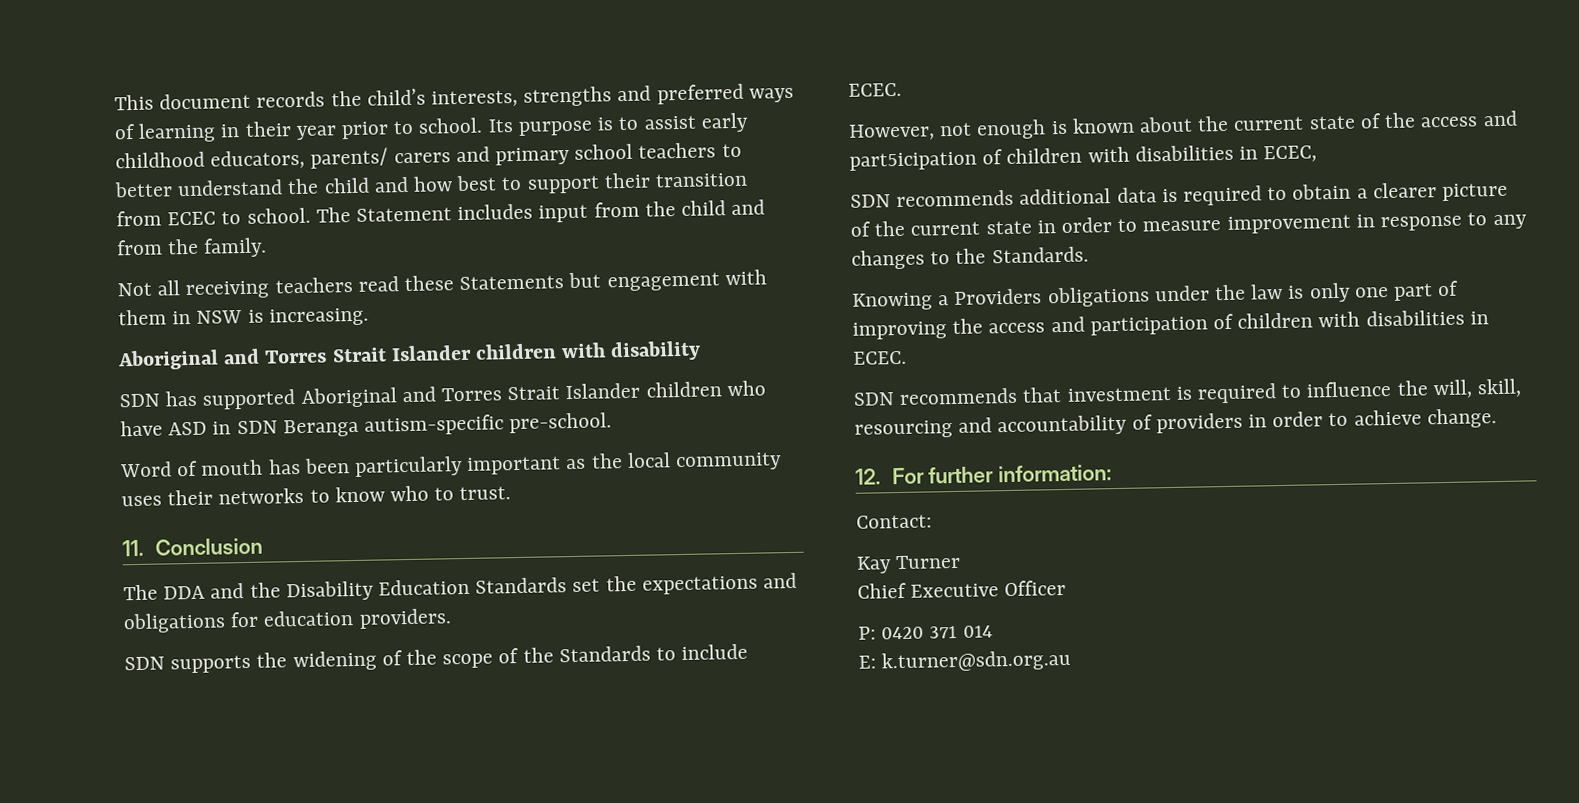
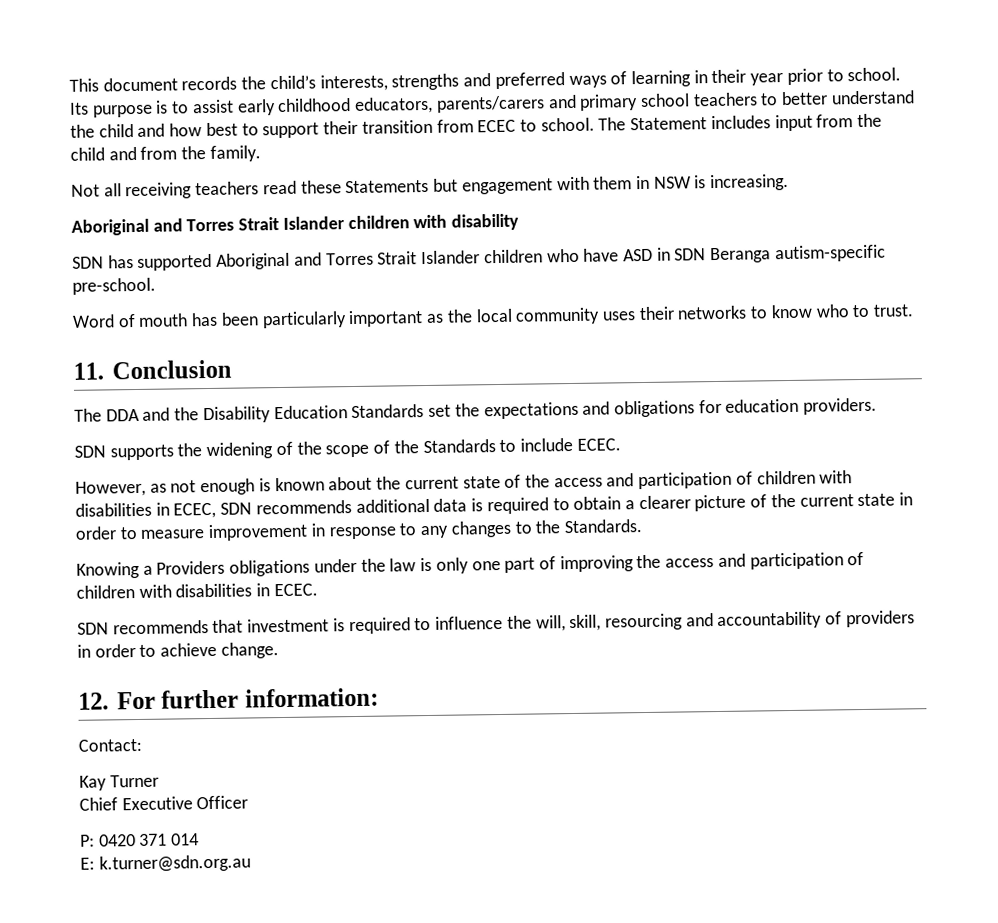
[310,147,451,169] parents/ carers -> [435,95,545,113] parents/carers
(935, 132) none -> [149,483,167,493] as
[849,151,977,171] part5icipation -> [638,471,733,490] participation
(1318, 154) // -> (217, 510) none

